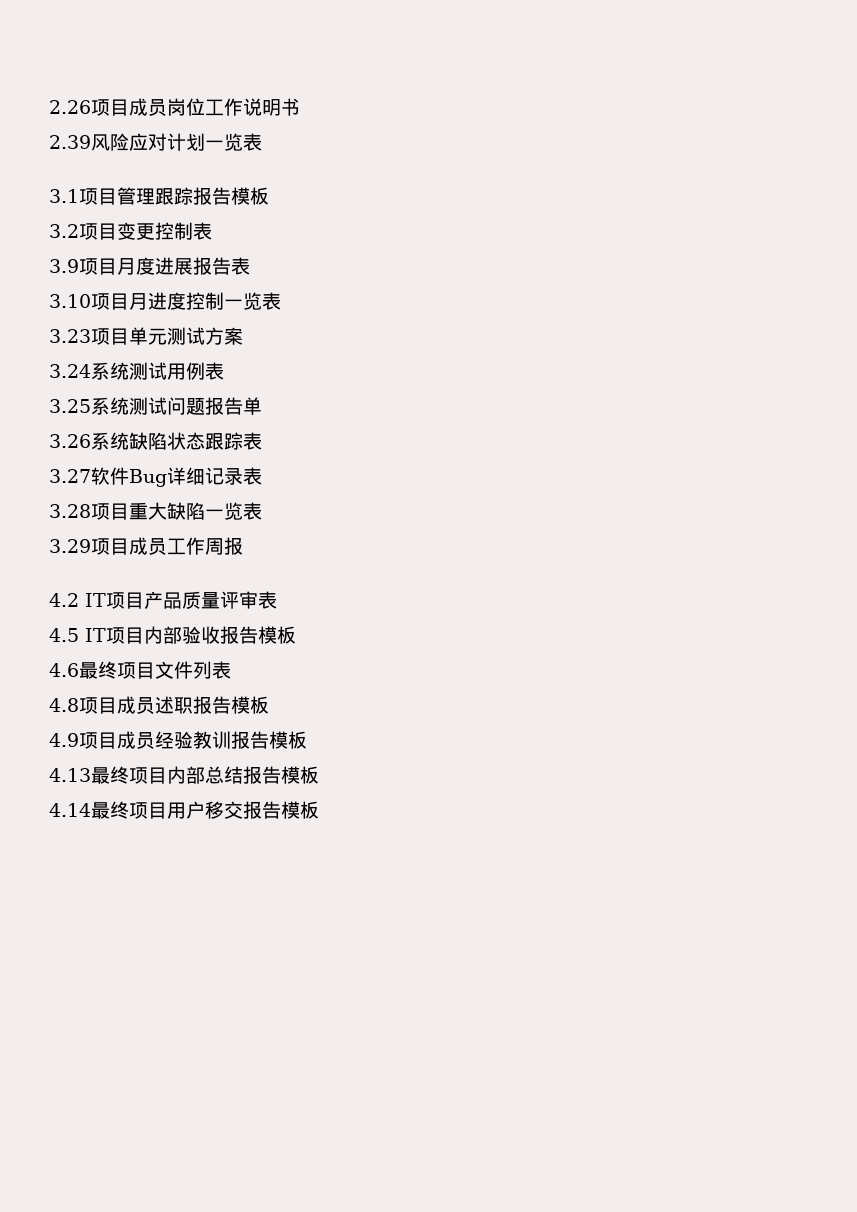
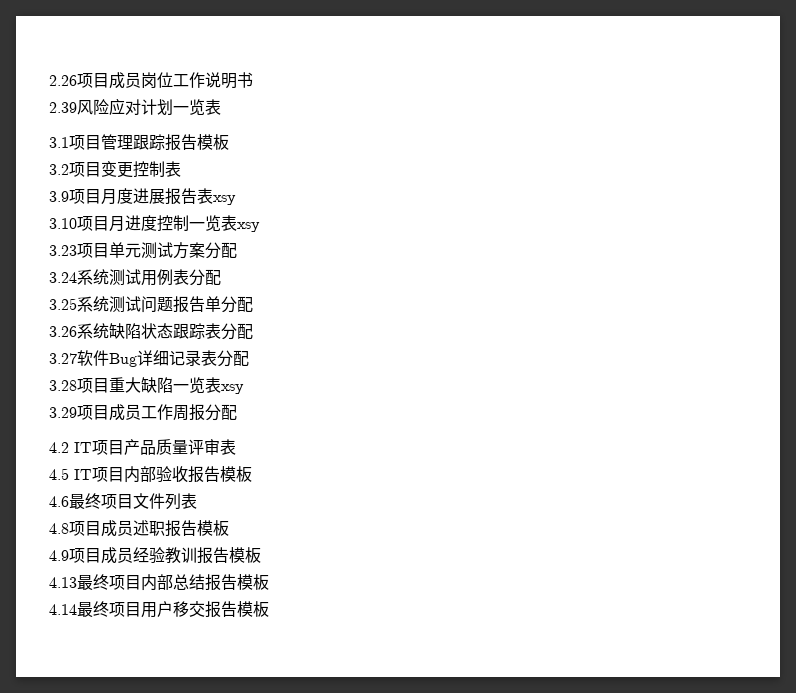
(250, 266) none -> [213,195,236,205] xsy
(281, 301) none -> [237,222,260,232] xsy
(243, 336) none -> [205,242,237,259] 分配
(224, 371) none -> [189,269,221,286] 分配
(262, 406) none -> [221,296,253,313] 分配
(262, 441) none -> [221,323,253,340] 分配
(262, 476) none -> [217,350,249,367] 分配
(262, 511) none -> [221,384,244,394] xsy
(243, 546) none -> [205,404,237,421] 分配

